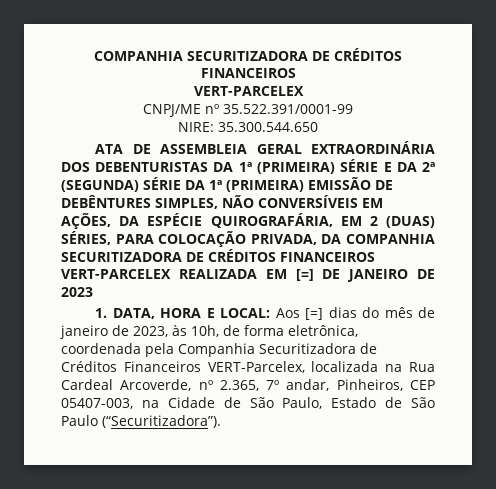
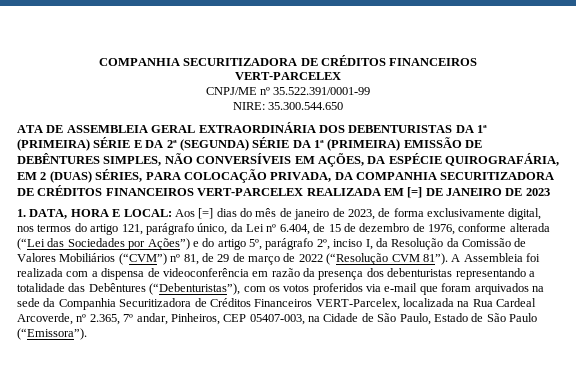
[172,325,358,337] [61,343,174,357] às 10h, de forma eletrônica, coordenada pela -> [378,208,542,220] [17,223,550,235] [17,238,527,250] [17,253,540,265] [17,268,535,280] [17,283,544,295] [17,298,56,307] de forma exclusivamente digital, nos termos do artigo 121, parágrafo único, da Lei nº 6.404, de 15 de dezembro de 1976, conforme alterada (“Lei das Sociedades por Ações”) e do artigo 5º, parágrafo 2º, inciso I, da Resolução da Comissão de Valores Mobiliários (“CVM”) nº 81, de 29 de março de 2022 (“Resolução CVM 81”). A Assembleia foi realizada com a dispensa de videoconferência em razão da presença dos debenturistas representando a totalidade das Debêntures (“Debenturistas”), com os votos proferidos via e-mail que foram arquivados na sede da
[102,415,221,428] (“Securitizadora”). -> [17,328,87,340] (“Emissora”).

